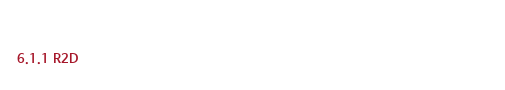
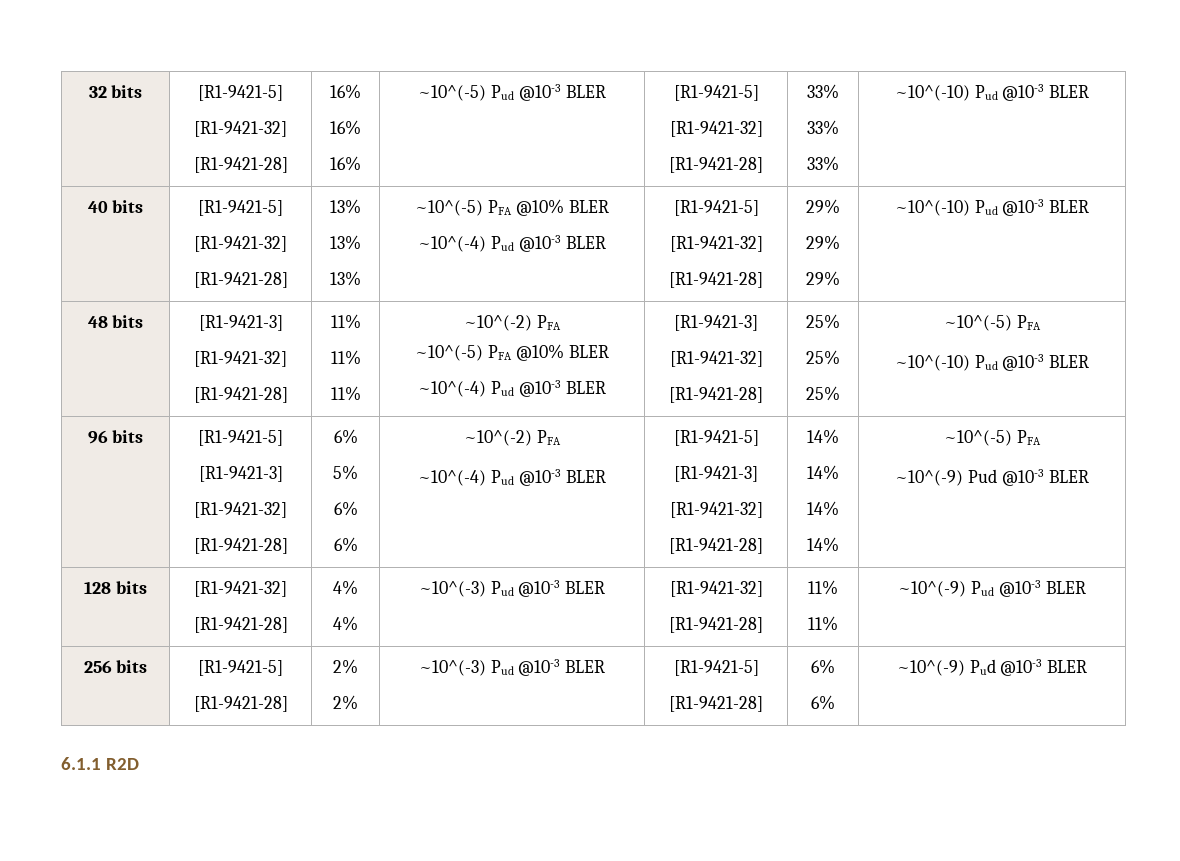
(17, 59) none -> [88,85,143,98] [198,85,283,101] [194,121,287,137] [193,157,288,173] [330,84,361,99] [330,120,361,135] [330,156,361,171] [418,84,606,101] [673,85,759,101] [669,121,763,137] [669,157,763,173] [807,84,839,99] [807,120,839,135] [807,156,839,171] [894,84,1090,101] [87,200,144,213] [198,200,283,216] [194,236,287,252] [193,272,288,288] [330,199,361,214] [330,235,361,250] [330,271,361,286] [415,199,609,216] [418,235,606,252] [673,200,759,216] [669,236,763,252] [669,272,763,288] [806,199,840,214] [806,235,840,250] [806,271,840,286] [894,199,1090,216] [87,315,144,328] [198,315,283,331] [194,351,287,367] [193,387,288,403] [330,314,361,329] [330,350,361,365] [330,386,361,401] [464,315,561,331] [415,344,609,361] [418,380,606,397] [674,315,758,331] [669,351,763,367] [669,387,763,403] [806,314,840,329] [806,350,840,365] [806,386,840,401] [944,315,1041,331] [894,354,1090,371] [87,430,144,444] [198,430,283,446] [198,466,283,482] [194,502,287,518] [193,538,288,554] [333,429,358,444] [333,465,358,480] [333,501,358,516] [333,537,358,552] [464,430,561,446] [418,469,606,486] [673,430,759,446] [674,466,758,482] [669,502,763,518] [669,538,763,554] [807,429,839,444] [807,465,839,480] [807,501,839,516] [807,537,839,552] [944,430,1041,446] [895,469,1089,486] [84,581,147,594] [194,581,287,597] [193,617,288,633] [333,580,358,595] [333,616,358,631] [418,580,606,597] [669,581,763,597] [669,617,763,633] [808,580,838,595] [808,616,838,631] [898,580,1086,597] [83,660,148,673] [198,660,283,676] [193,696,288,712] [333,659,358,674] [333,695,358,710] [418,659,606,676] [673,660,759,676] [669,696,763,712] [811,659,835,674] [811,695,835,710] [896,659,1088,676] 32 bits | [R1-9421-5] // [R1-9421-32] // [R1-9421-28] | 16% // 16% // 16% | ~10^(-5) Pud @10-3 BLER | [R1-9421-5] // [R1-9421-32] // [R1-9421-28] | 33% // 33% // 33% | ~10^(-10) Pud @10-3 BLER // 40 bits | [R1-9421-5] // [R1-9421-32] // [R1-9421-28] | 13% // 13% // 13% | ~10^(-5) PFA @10% BLER // ~10^(-4) Pud @10-3 BLER | [R1-9421-5] // [R1-9421-32] // [R1-9421-28] | 29% // 29% // 29% | ~10^(-10) Pud @10-3 BLER // 48 bits | [R1-9421-3] // [R1-9421-32] // [R1-9421-28] | 11% // 11% // 11% | ~10^(-2) PFA // ~10^(-5) PFA @10% BLER // ~10^(-4) Pud @10-3 BLER | [R1-9421-3] // [R1-9421-32] // [R1-9421-28] | 25% // 25% // 25% | ~10^(-5) PFA // ~10^(-10) Pud @10-3 BLER // 96 bits | [R1-9421-5] // [R1-9421-3] // [R1-9421-32] // [R1-9421-28] | 6% // 5% // 6% // 6% | ~10^(-2) PFA // ~10^(-4) Pud @10-3 BLER | [R1-9421-5] // [R1-9421-3] // [R1-9421-32] // [R1-9421-28] | 14% // 14% // 14% // 14% | ~10^(-5) PFA // ~10^(-9) Pud @10-3 BLER // 128 bits | [R1-9421-32] // [R1-9421-28] | 4% // 4% | ~10^(-3) Pud @10-3 BLER | [R1-9421-32] // [R1-9421-28] | 11% // 11% | ~10^(-9) Pud @10-3 BLER // 256 bits | [R1-9421-5] // [R1-9421-28] | 2% // 2% | ~10^(-3) Pud @10-3 BLER | [R1-9421-5] // [R1-9421-28] | 6% // 6% | ~10^(-9) Pud @10-3 BLER //

